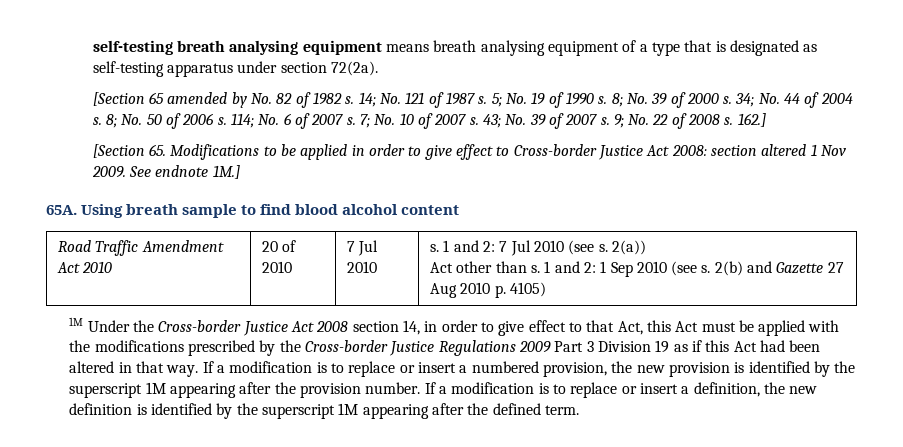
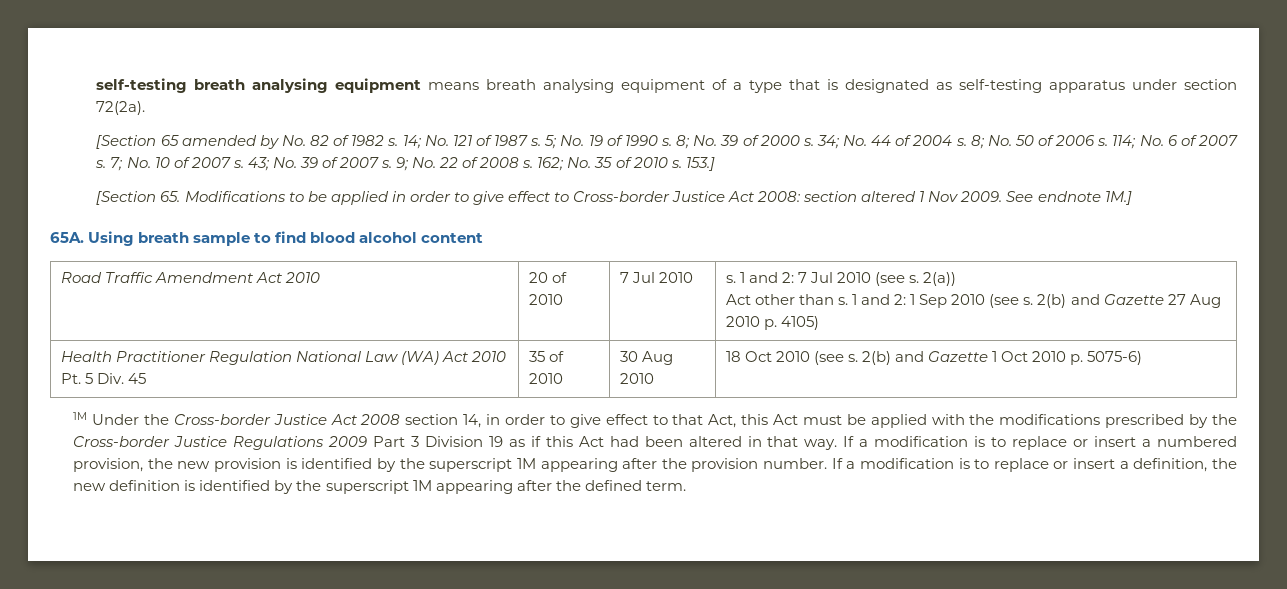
[737,113,766,127] 162.] -> [537,157,715,171] 162; No. 35 of 2010 s. 153.]
(546, 289) none -> [60,351,507,365] [60,373,147,384] [528,351,564,362] [528,373,563,384] [619,351,673,365] [619,373,654,384] [725,351,1143,365] // Health Practitioner Regulation National Law (WA) Act 2010 Pt. 5 Div. 45 | 35 of 2010 | 30 Aug 2010 | 18 Oct 2010 (see s. 2(b) and Gazette 1 Oct 2010 p. 5075-6)

